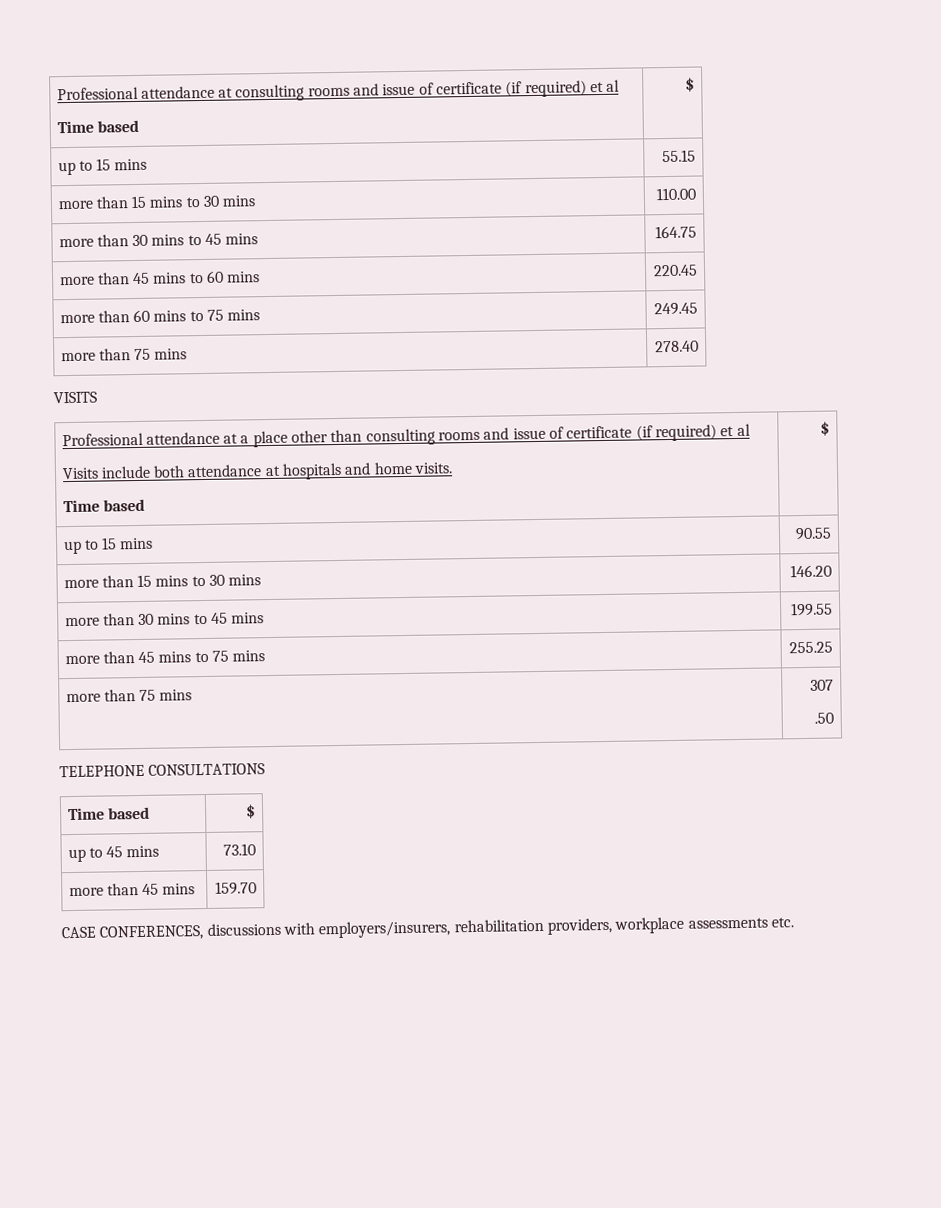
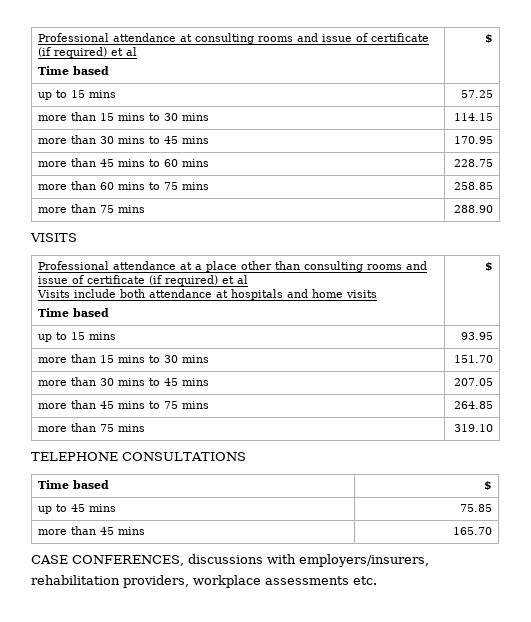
[662,149,697,163] [57,195,257,210] [656,187,697,201] [58,233,259,248] [655,225,698,239] 55.15 // more than 15 mins to 30 mins | 110.00 // more than 30 mins to 45 mins | 164.75 -> [460,90,493,98] [38,112,210,121] [453,113,493,121] [38,135,210,144] [453,136,493,144] 57.25 // more than 15 mins to 30 mins | 114.15 // more than 30 mins to 45 mins | 170.95
[653,264,699,277] 220.45 -> [453,159,493,167] 228.75
[654,302,699,316] [60,348,188,362] [655,340,700,353] 249.45 // more than 75 mins | 278.40 -> [453,182,493,190] [38,204,146,213] [453,205,493,213] 258.85 // more than 75 mins | 288.90
[414,462,454,474] [62,498,145,513] [820,421,831,436] [63,537,154,555] [795,527,833,541] [63,574,262,589] [790,564,833,578] [64,612,265,627] [791,602,834,617] visits. // Time based | $ // up to 15 mins | 90.55 // more than 15 mins to 30 mins | 146.20 // more than 30 mins to 45 mins | 199.55 -> [346,290,378,298] [38,308,110,317] [484,262,493,271] [38,332,117,342] [460,332,493,340] [38,354,210,363] [453,355,493,363] [38,377,210,386] [453,378,493,386] visits // Time based | $ // up to 15 mins | 93.95 // more than 15 mins to 30 mins | 151.70 // more than 30 mins to 45 mins | 207.05
[789,641,834,654] [65,689,193,703] [810,679,835,691] [814,712,835,724] 255.25 // more than 75 mins | 307 // .50 -> [453,401,493,409] [38,423,146,432] [453,424,493,432] 264.85 // more than 75 mins | 319.10
[223,843,257,856] 73.10 -> [459,504,492,512] 75.85
[215,881,258,895] 159.70 -> [452,527,492,535] 165.70
(451, 929) none -> (429, 560) //

